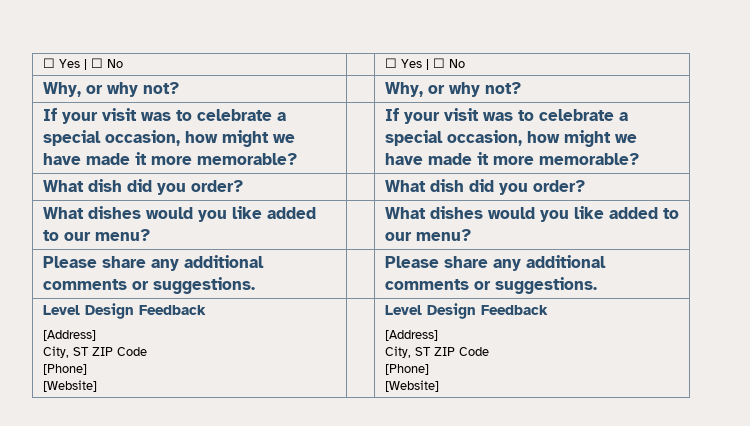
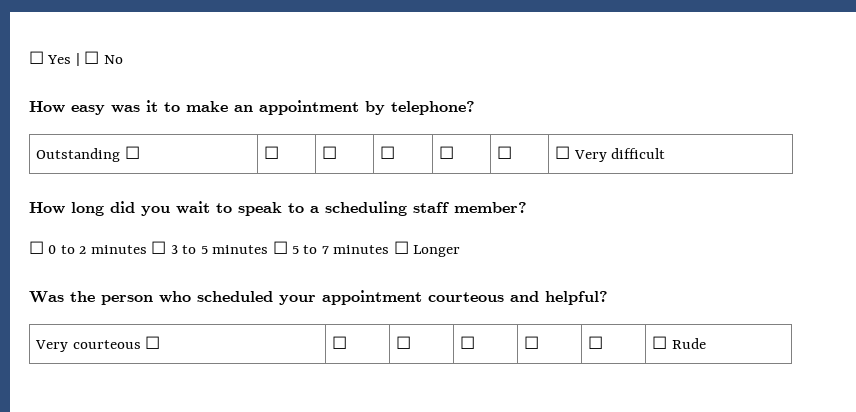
[42,58,123,70] [384,58,465,70] [42,82,179,97] [384,82,521,97] [42,108,286,124] [42,130,295,147] [42,152,297,165] [384,108,628,124] [384,130,637,147] [384,152,639,165] [42,179,243,195] [384,179,585,195] [42,206,316,222] [42,229,150,241] [384,206,679,222] [384,229,471,241] [42,255,264,271] [42,277,255,294] [384,255,606,271] [384,277,597,294] [42,303,206,319] [42,330,96,341] [42,346,147,358] [42,364,87,375] [42,380,97,392] [384,303,548,319] [384,330,438,341] [384,346,489,358] [384,364,429,375] [384,380,439,392] ☐ Yes | ☐ No | | ☐ Yes | ☐ No // Why, or why not? | | Why, or why not? // If your visit was to celebrate a special occasion, how might we have made it more memorable? | | If your visit was to celebrate a special occasion, how might we have made it more memorable? // What dish did you order? | | What dish did you order? // What dishes would you like added to our menu? | | What dishes would you like added to our menu? // Please share any additional comments or suggestions. | | Please share any additional comments or suggestions. // Level Design Feedback // [Address] // City, ST ZIP Code // [Phone] // [Website] | | Level Design Feedback // [Address] // City, ST ZIP Code // [Phone] // [Website] -> [29,51,123,66] [29,100,475,115] [36,146,140,162] [264,146,280,159] [322,146,338,159] [380,146,396,159] [439,146,455,159] [497,146,513,159] [555,146,666,162] [29,201,527,216] [29,241,461,257] [29,290,608,305] [35,336,161,352] [332,336,348,349] [396,336,412,349] [460,336,476,349] [524,336,540,349] [588,336,604,349] [652,336,706,349] ☐ Yes | ☐ No // How easy was it to make an appointment by telephone? // Outstanding ☐ | ☐ | ☐ | ☐ | ☐ | ☐ | ☐ Very difficult // How long did you wait to speak to a scheduling staff member? // ☐ 0 to 2 minutes ☐ 3 to 5 minutes ☐ 5 to 7 minutes ☐ Longer // Was the person who scheduled your appointment courteous and helpful? // Very courteous ☐ | ☐ | ☐ | ☐ | ☐ | ☐ | ☐ Rude

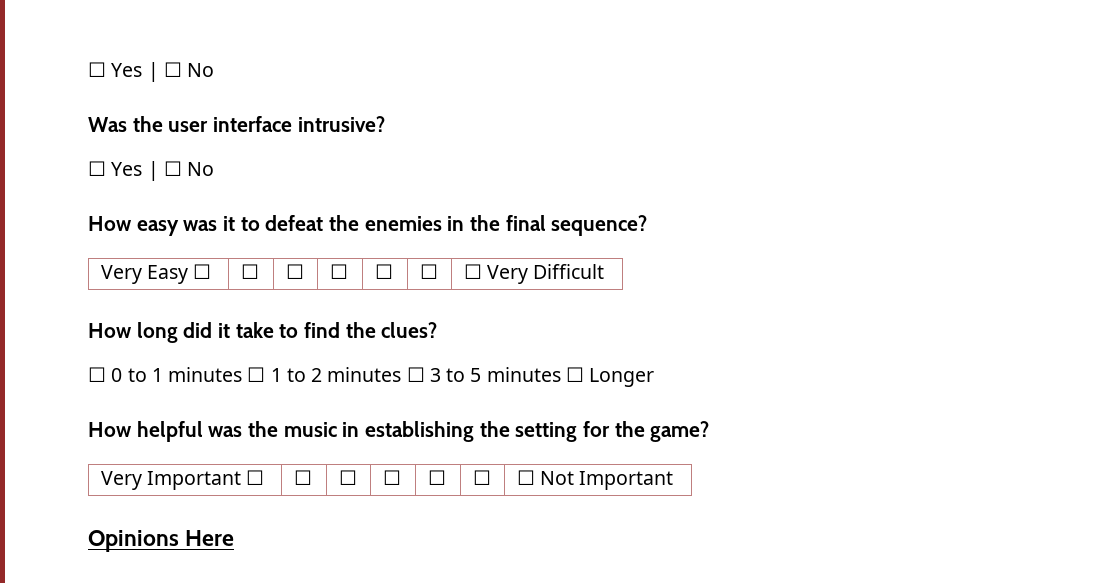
[29,51,123,66] ☐ Yes | ☐ No -> [88,62,215,82] [88,116,385,132] [88,161,215,181] ☐ Yes | ☐ No // Was the user interface intrusive? // ☐ Yes | ☐ No
[186,100,475,115] [36,148,121,162] make an appointment by telephone? // Outstanding -> [265,215,648,236] [100,265,189,284] defeat the enemies in the final sequence? // Very Easy
[611,148,666,159] difficult -> [533,264,605,279] Difficult
[141,201,527,216] [29,241,57,254] you wait to speak to a scheduling staff member? // ☐ 0 -> [218,322,438,338] [88,367,282,382] it take to find the clues? // ☐ 0 to 1 minutes ☐ 1
[292,241,461,257] [29,290,608,305] [35,336,161,352] [332,336,348,349] [396,336,412,349] [460,336,476,349] [524,336,540,349] [588,336,604,349] [652,336,706,349] 5 to 7 minutes ☐ Longer // Was the person who scheduled your appointment courteous and helpful? // Very courteous ☐ | ☐ | ☐ | ☐ | ☐ | ☐ | ☐ Rude -> [589,368,655,387] [88,421,710,442] [100,470,265,490] [293,470,312,485] [338,470,357,485] [382,470,401,485] [427,470,446,485] [472,470,491,485] [516,470,674,490] [88,530,235,552] Longer // How helpful was the music in establishing the setting for the game? // Very Important ☐ | ☐ | ☐ | ☐ | ☐ | ☐ | ☐ Not Important // Opinions Here

